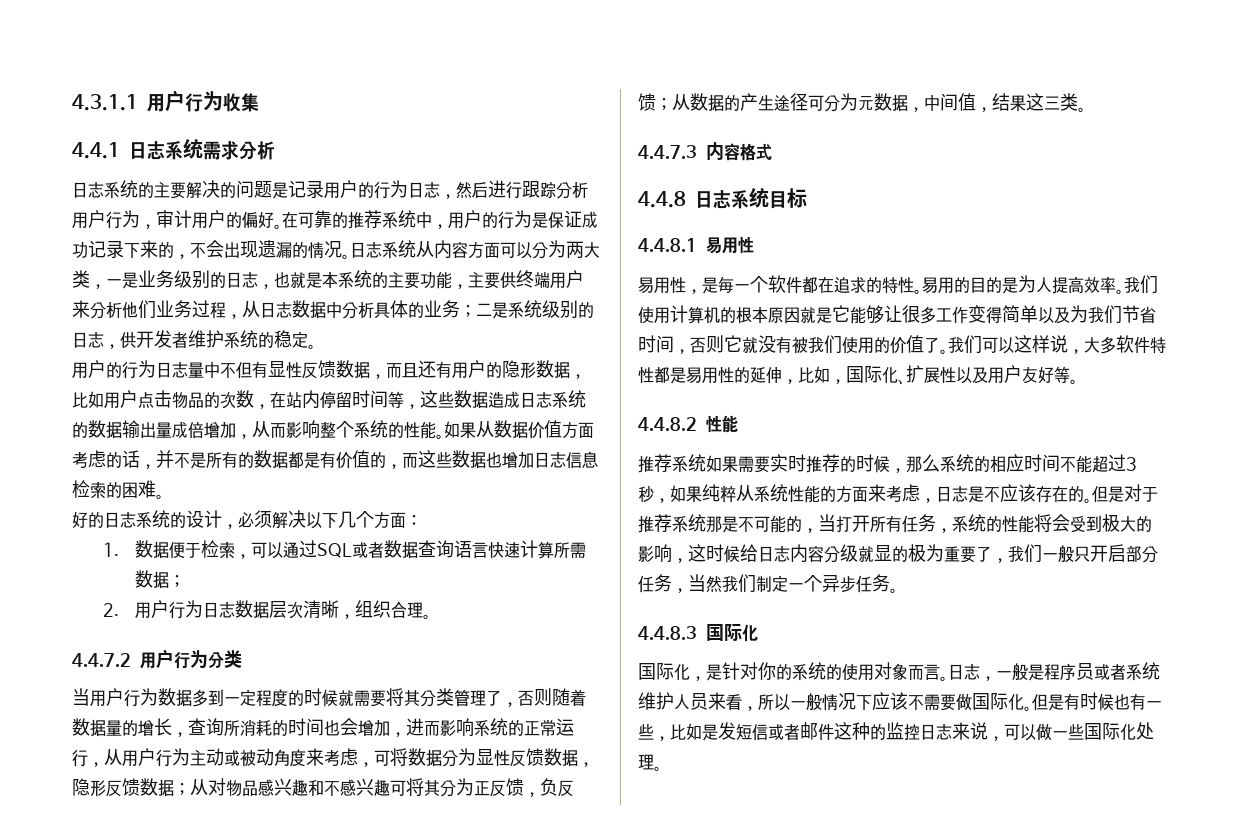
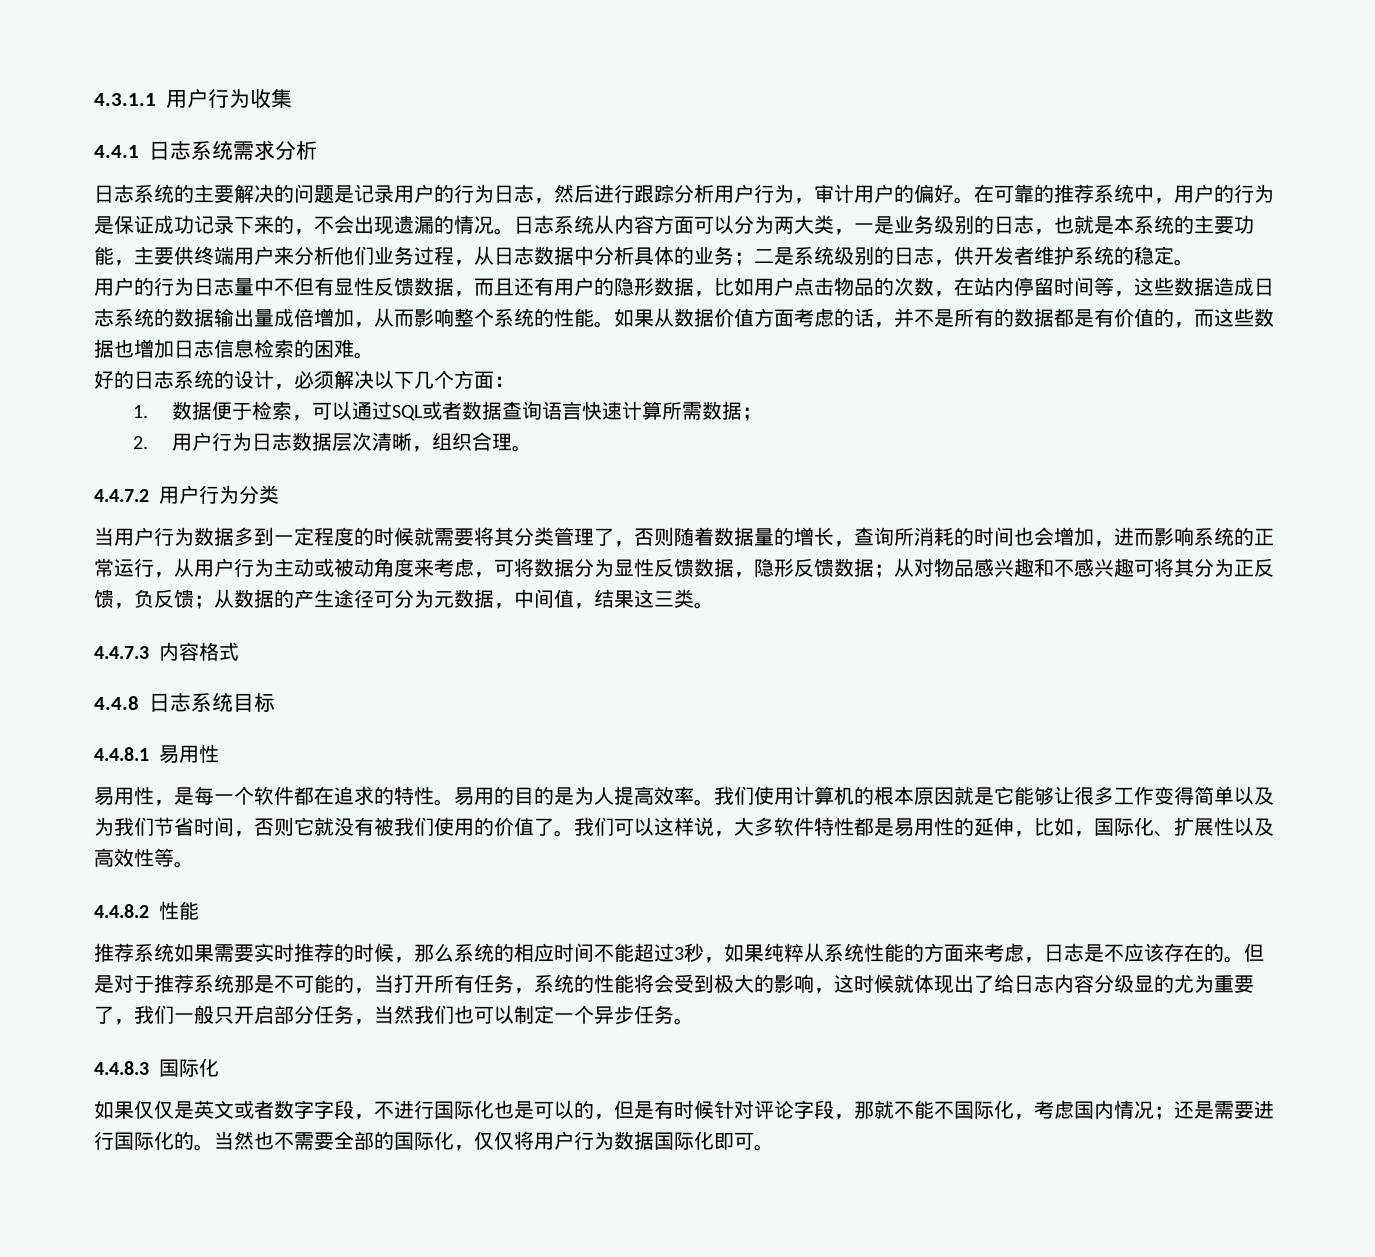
[988,365,1054,384] 用户友好 -> [94,848,154,867] 高效性
(740, 554) none -> [894,974,994,994] 就体现出了
[858,544,926,563] 就显的极 -> [1134,974,1194,993] 显的尤
(756, 583) none -> [454,1005,514,1024] 也可以
[638,662,1160,681] [638,692,1162,711] [638,722,1154,741] [638,754,654,770] 国际化，是针对你的系统的使用对象而言。日志，一般是程序员或者系统维护人员来看，所以一般情况下应该不需要做国际化。但是有时候也有一些，比如是发短信或者邮件这种的监控日志来说，可以做一些国际化处理 -> [94,1100,1274,1120] [94,1131,754,1151] 如果仅仅是英文或者数字字段，不进行国际化也是可以的，但是有时候针对评论字段，那就不能不国际化，考虑国内情况；还是需要进行国际化的。当然也不需要全部的国际化，仅仅将用户行为数据国际化即可

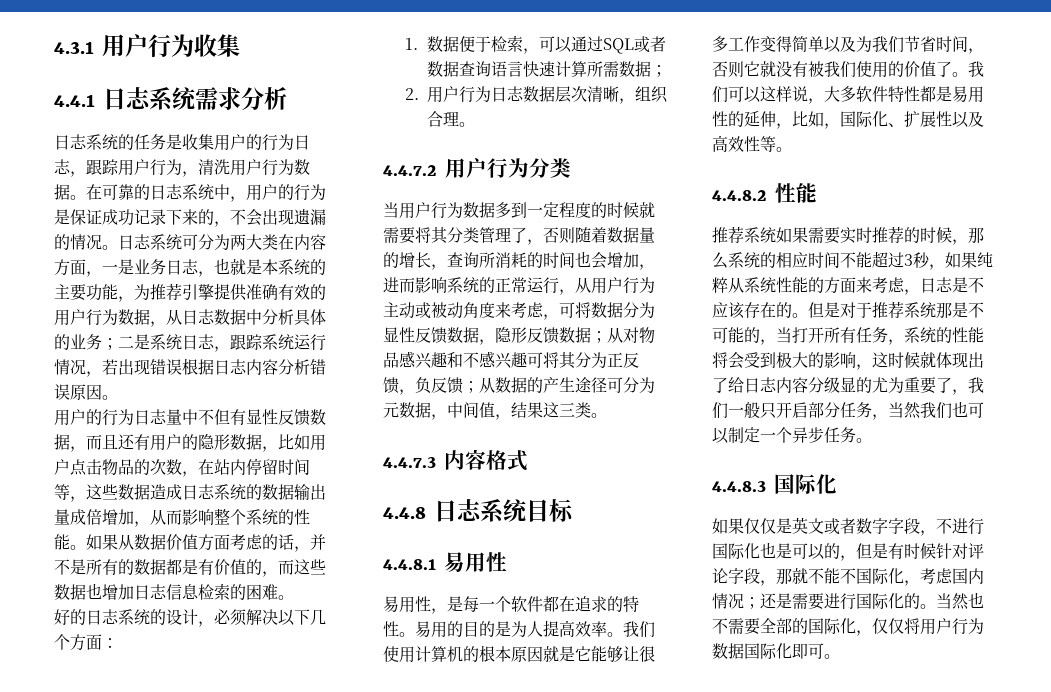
[94,93,156,106] 4.3.1.1 -> [54,41,94,54] 4.3.1
[194,184,954,204] 主要解决的问题是记录用户的行为日志，然后进行跟踪分析用户行为，审计用户的偏好 -> [134,134,310,151] [54,159,310,177] [54,184,70,200] 任务是收集用户的行为日志，跟踪用户行为，清洗用户行为数据
[1054,184,1094,203] 推荐 -> [150,184,183,200] 日志
[594,215,834,234] 从内容方面可以分为两大类 -> [182,234,326,250] [54,259,86,276] 可分为两大类在内容方面
[934,215,994,234] 级别的 -> (166, 267) none
[134,246,454,265] 主要供终端用户来分析他们业务过程 -> [134,283,326,301] [54,309,150,326] 为推荐引擎提供准确有效的用户行为数据
[834,246,1174,266] 级别的日志，供开发者维护系统的稳定 -> [182,334,326,352] [54,358,326,377] [54,384,102,400] 日志，跟踪系统运行情况，若出现错误根据日志内容分析错误原因

